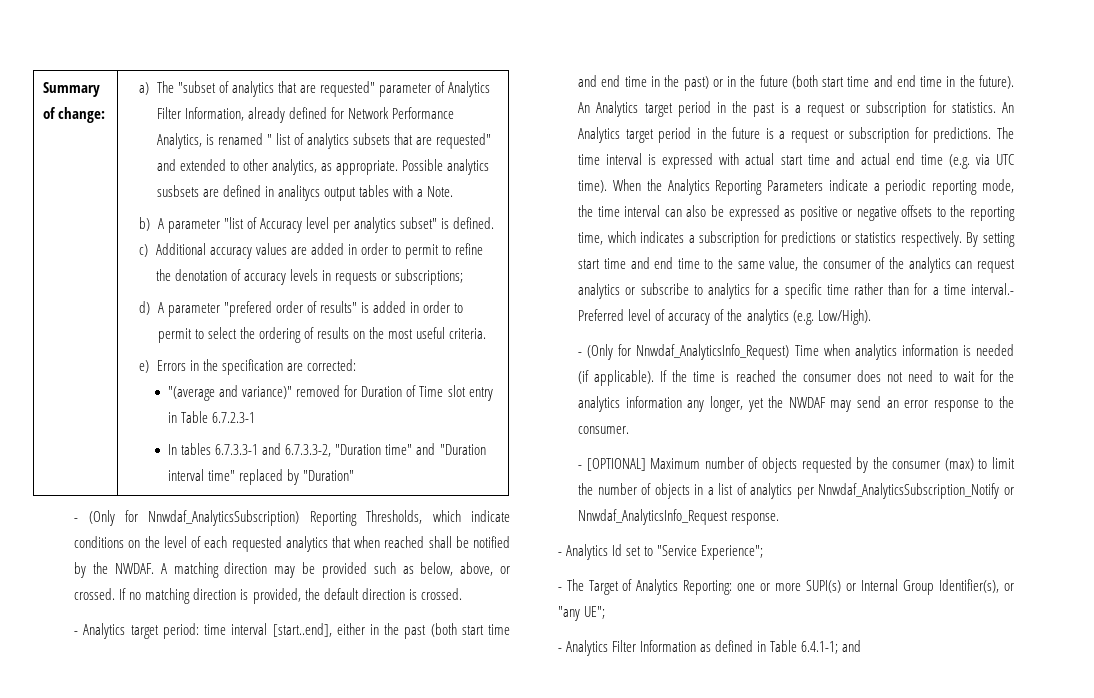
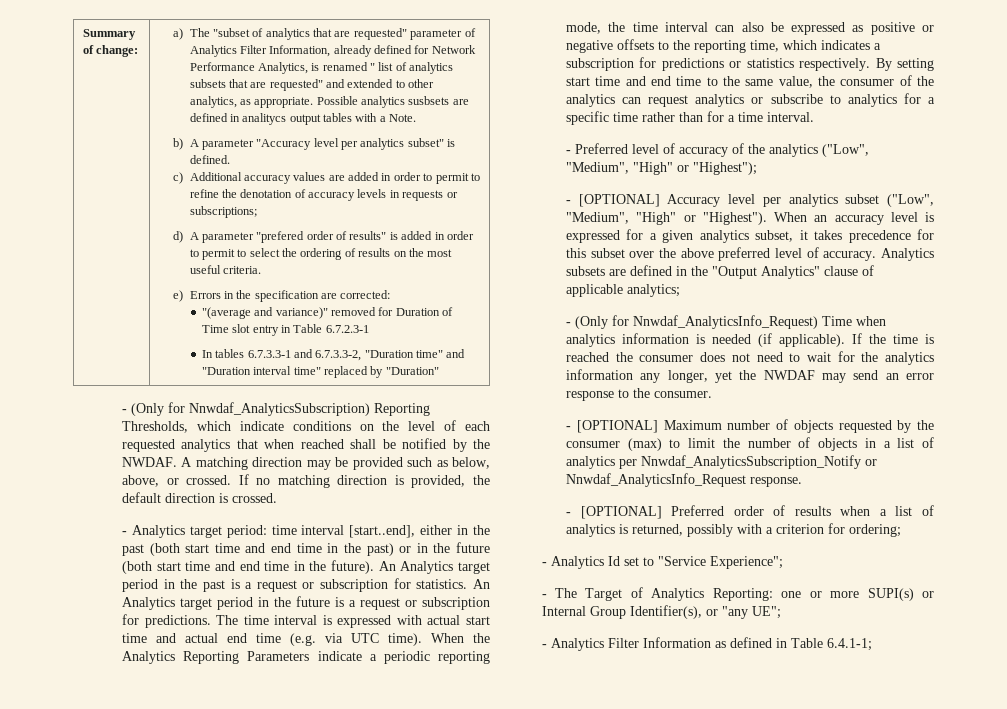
[223,217,302,233] "list of Accuracy -> [256,139,312,150] "Accuracy
[970,283,1014,295] interval.- -> [767,112,815,122] [566,150,572,154] interval. // -
[792,309,871,325] (e.g. Low/High). -> [822,144,870,157] [566,162,758,175] [566,194,934,207] [566,212,934,225] [566,229,934,243] [566,247,934,261] [566,265,875,279] [566,284,681,297] ("Low", "Medium", "High" or "Highest"); // - [OPTIONAL] Accuracy level per analytics subset ("Low", "Medium", "High" or "Highest"). When an accuracy level is expressed for a given analytics subset, it takes precedence for this subset over the above preferred level of accuracy. Analytics subsets are defined in the "Output Analytics" clause of applicable analytics;
(780, 519) none -> [566,505,934,519] [566,523,902,537] // - [OPTIONAL] Preferred order of results when a list of analytics is returned, possibly with a criterion for ordering;
[842,640,862,652] and -> (872, 644) none

